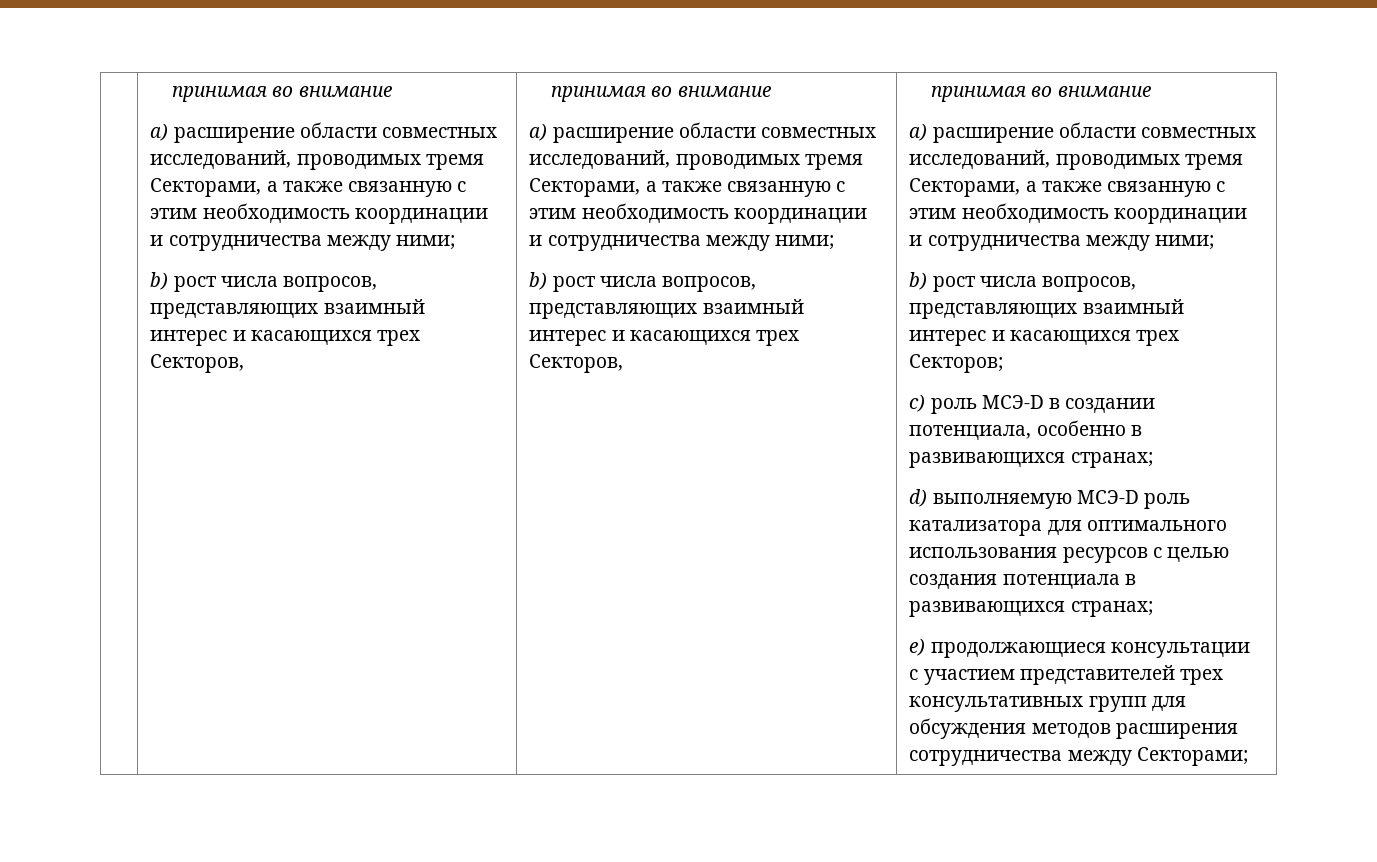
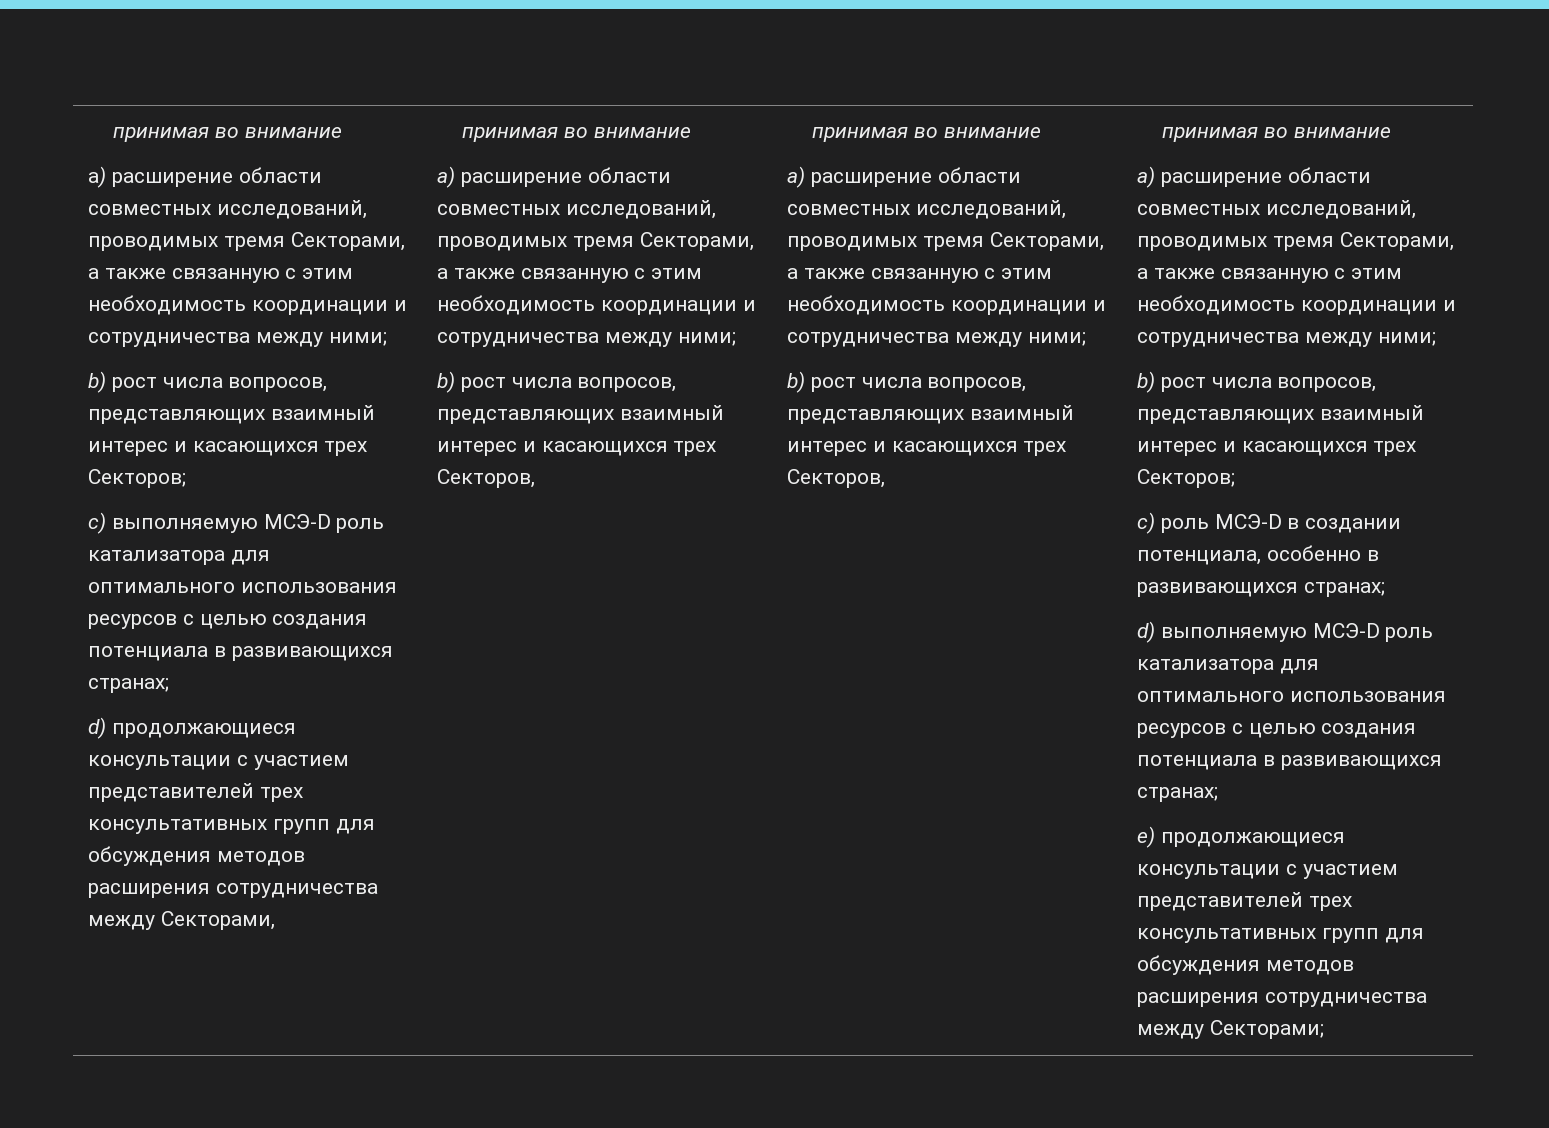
(172, 94) none -> [113,127,342,142] [88,166,322,188] [88,200,367,219] [88,232,405,251] [88,268,354,283] [88,295,407,315] [88,332,387,347] [88,371,328,393] [88,405,375,424] [88,441,368,456] [88,469,187,488] [88,512,385,534] [88,550,270,565] [88,582,397,593] [88,614,368,629] [88,646,393,661] [88,678,170,693] [88,717,296,739] [88,755,349,770] [88,783,303,802] [88,819,375,834] [88,846,305,866] [88,883,378,898] [88,911,275,930] принимая во внимание // a) расширение области совместных исследований, проводимых тремя Секторами, а также связанную с этим необходимость координации и сотрудничества между ними; // b) рост числа вопросов, представляющих взаимный интерес и касающихся трех Секторов; // c) выполняемую МСЭ‑D роль катализатора для оптимального использования ресурсов с целью создания потенциала в развивающихся странах; // d) продолжающиеся консультации с участием представителей трех консультативных групп для обсуждения методов расширения сотрудничества между Секторами,

